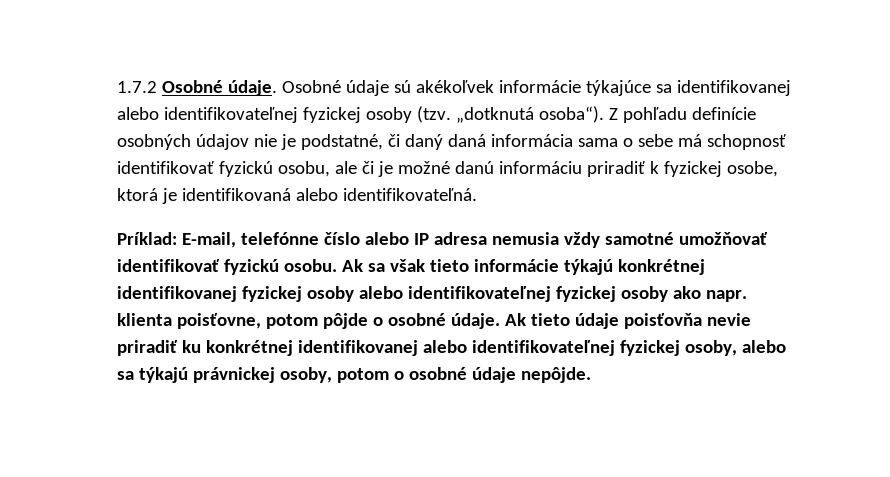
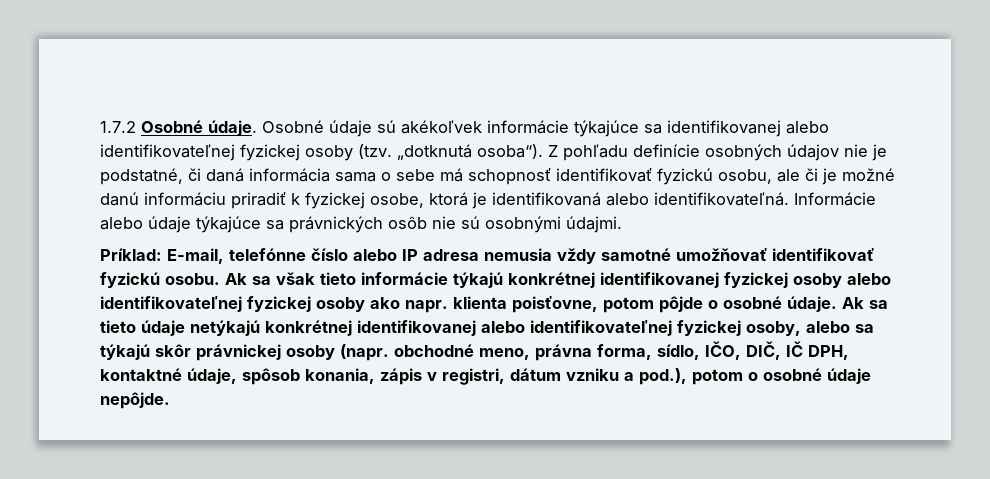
[405,134,444,150] daný -> (201, 174) none
(478, 194) none -> [793,192,876,206] [99,216,622,233] Informácie alebo údaje týkajúce sa právnických osôb nie sú osobnými údajmi.
(527, 319) none -> [868,300,888,309] sa
[624,313,752,329] [117,340,202,356] poisťovňa nevie priradiť ku -> [189,320,260,336] netýkajú
[193,367,333,383] právnickej osoby, -> [154,341,849,361] [99,368,687,385] skôr právnickej osoby (napr. obchodné meno, právna forma, sídlo, IČO, DIČ, IČ DPH, kontaktné údaje, spôsob konania, zápis v registri, dátum vzniku a pod.),

